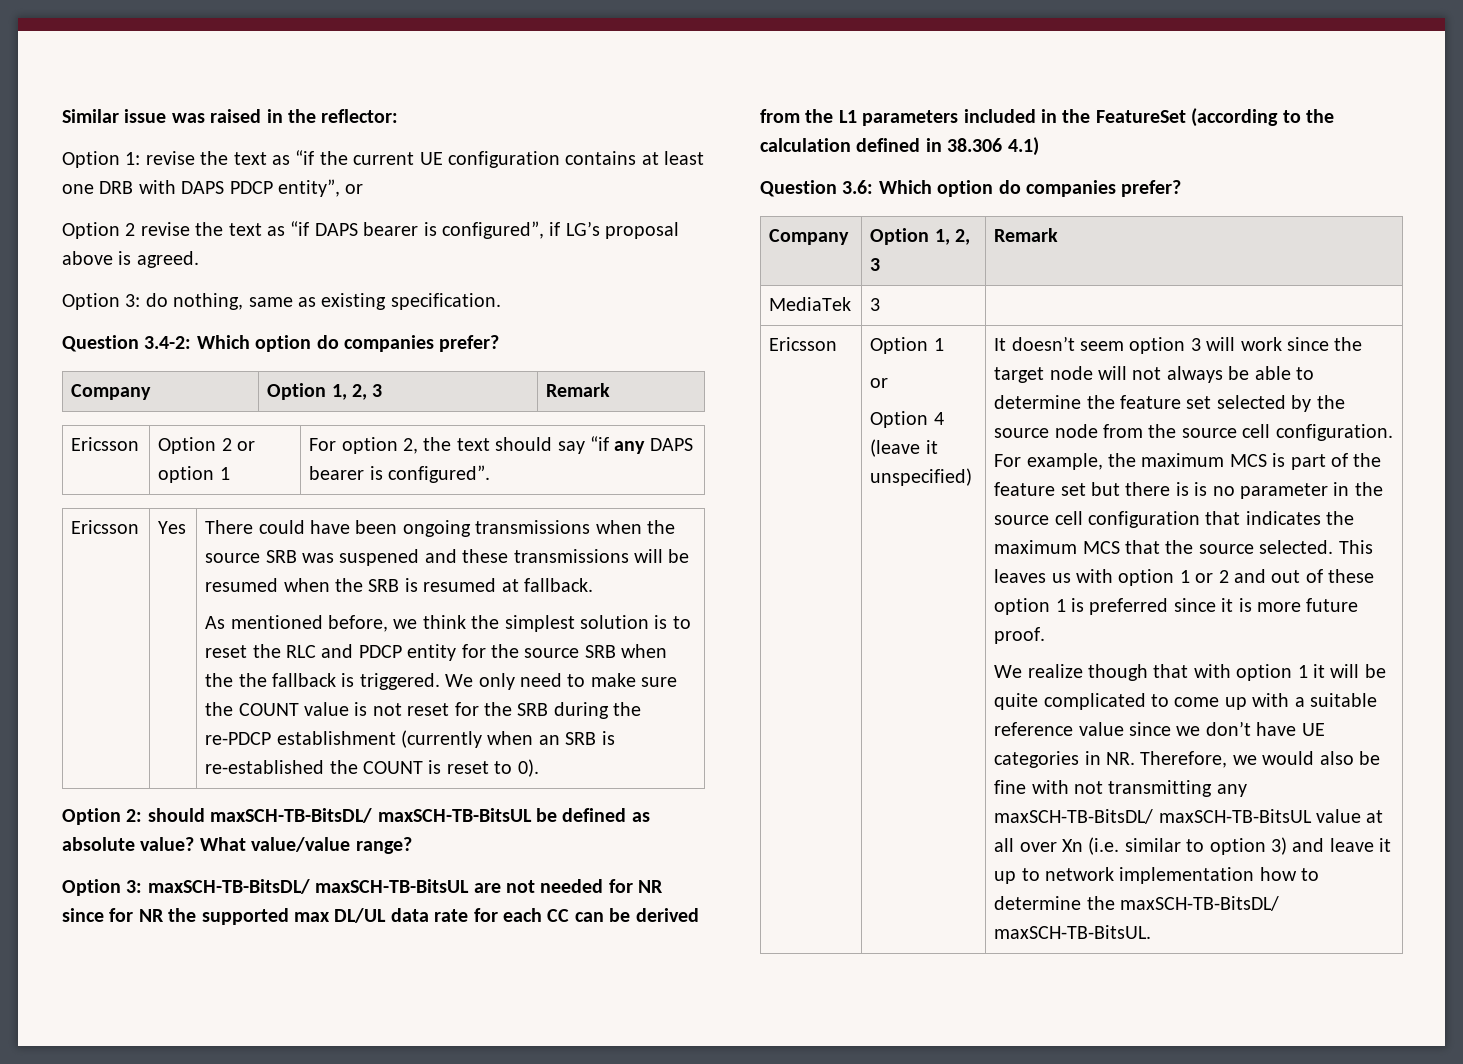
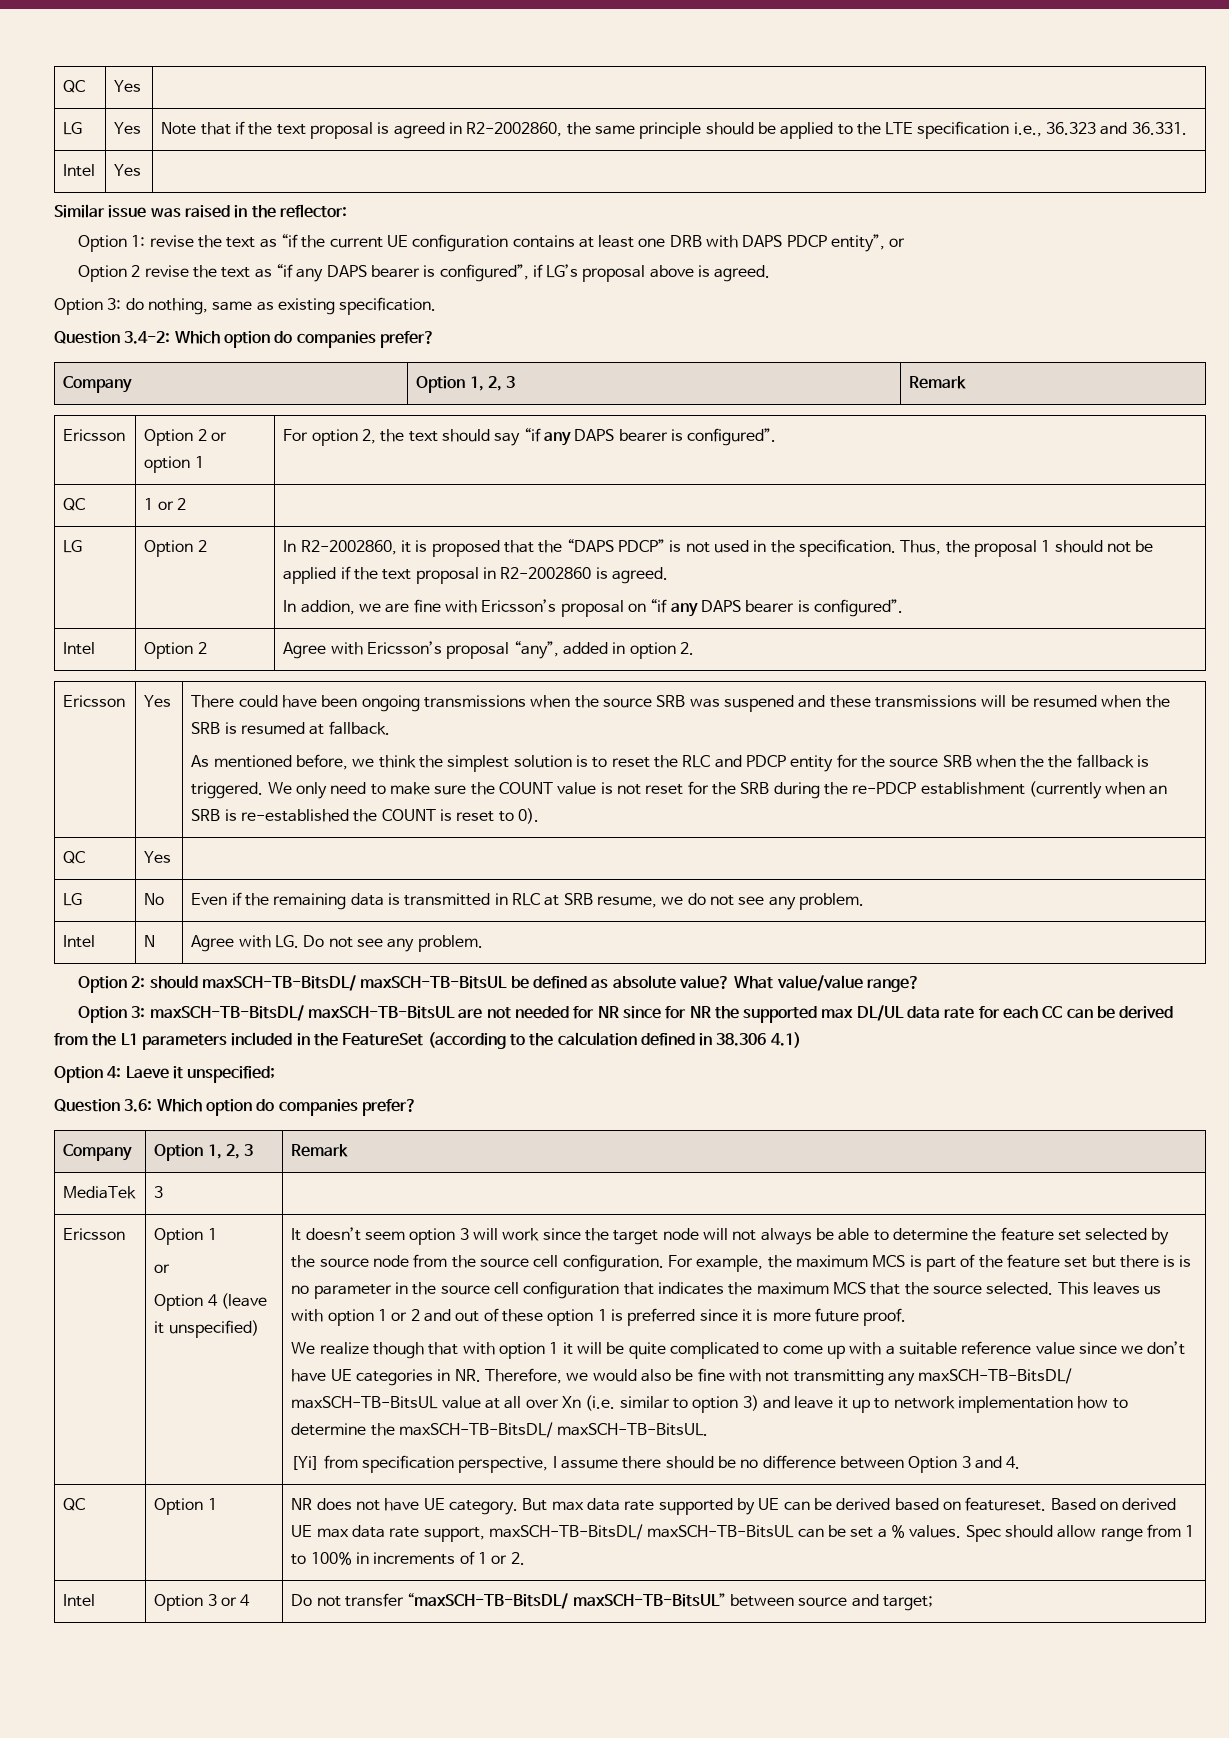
(62, 116) none -> [63,80,86,93] [114,80,142,92] [63,122,83,135] [114,122,142,134] [161,121,1187,139] [63,164,96,177] [114,164,142,176] QC | Yes | // LG | Yes | Note that if the text proposal is agreed in R2-2002860, the same principle should be applied to the LTE specification i.e., 36.323 and 36.331. // Intel | Yes | //
(310, 228) none -> [296,268,324,282] any
(491, 474) none -> [63,498,86,511] [144,498,187,510] [63,540,83,553] [144,540,207,557] [283,539,1154,557] [283,566,668,584] [283,599,903,617] [63,642,96,655] [144,642,207,659] [283,641,694,659] // QC | 1 or 2 | // LG | Option 2 | In R2-2002860, it is proposed that the “DAPS PDCP” is not used in the specification. Thus, the proposal 1 should not be applied if the text proposal in R2-2002860 is agreed. // In addion, we are fine with Ericsson’s proposal on “if any DAPS bearer is configured”. // Intel | Option 2 | Agree with Ericsson’s proposal “any”, added in option 2.
(539, 768) none -> [63,851,86,864] [144,851,172,863] [63,893,83,906] [144,893,165,905] [191,892,864,910] [63,935,96,948] [144,935,156,947] [191,935,483,952] // QC | Yes | // LG | No | Even if the remaining data is transmitted in RLC at SRB resume, we do not see any problem. // Intel | N | Agree with LG. Do not see any problem.
(1039, 146) none -> [54,1066,276,1083] // Option 4: Laeve it unspecified;
(1152, 932) none -> [291,1455,1021,1473] [63,1498,86,1511] [154,1498,217,1515] [291,1497,1177,1515] [291,1524,1195,1542] [291,1551,525,1565] [63,1594,96,1607] [154,1594,251,1611] [291,1593,933,1611] // [Yi] from specification perspective, I assume there should be no difference between Option 3 and 4. // QC | Option 1 | NR does not have UE category. But max data rate supported by UE can be derived based on featureset. Based on derived UE max data rate support, maxSCH-TB-BitsDL/ maxSCH-TB-BitsUL can be set a % values. Spec should allow range from 1 to 100% in increments of 1 or 2. // Intel | Option 3 or 4 | Do not transfer “maxSCH-TB-BitsDL/ maxSCH-TB-BitsUL” between source and target;

